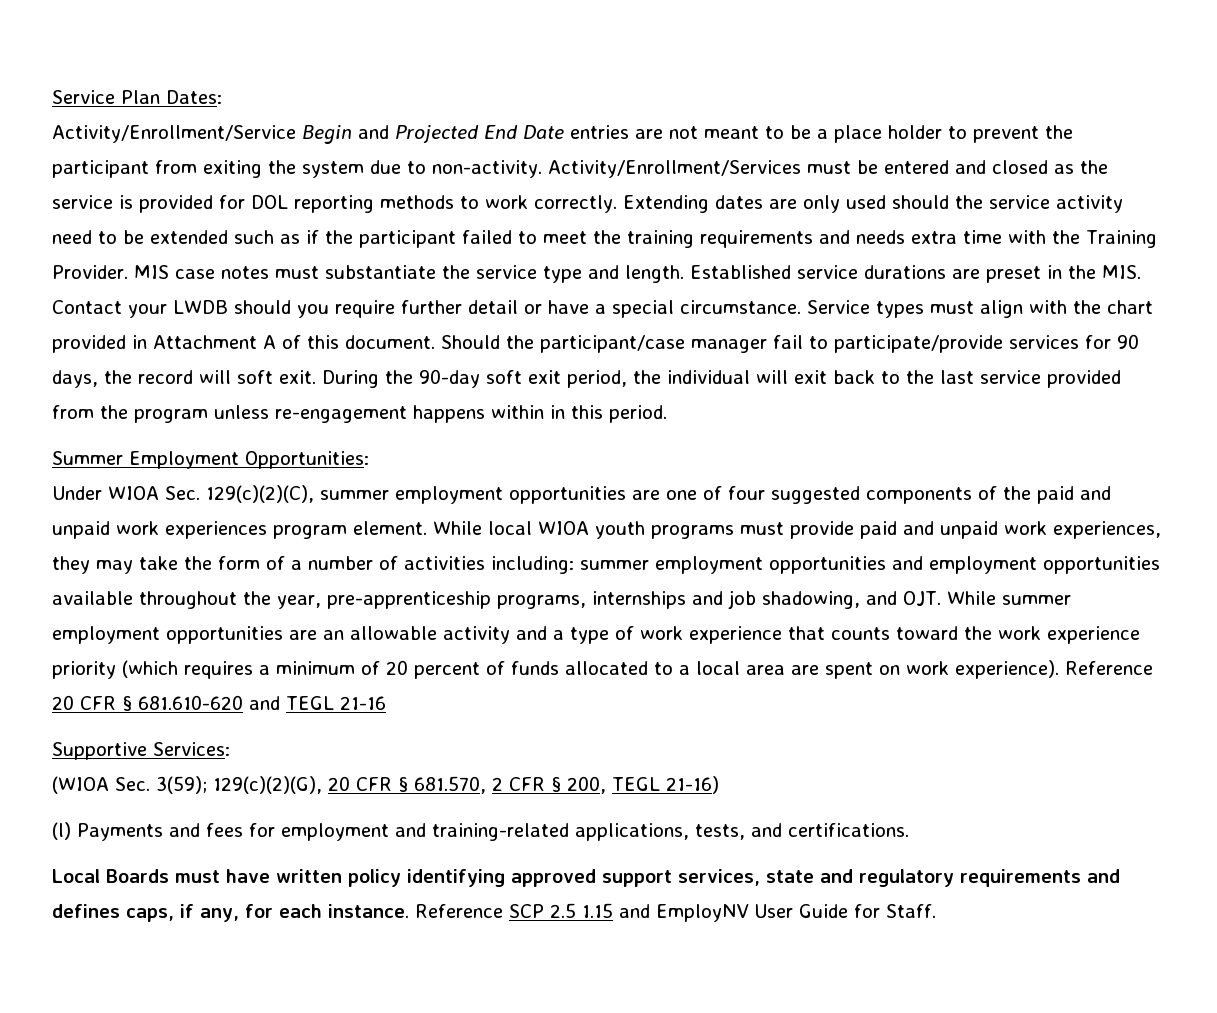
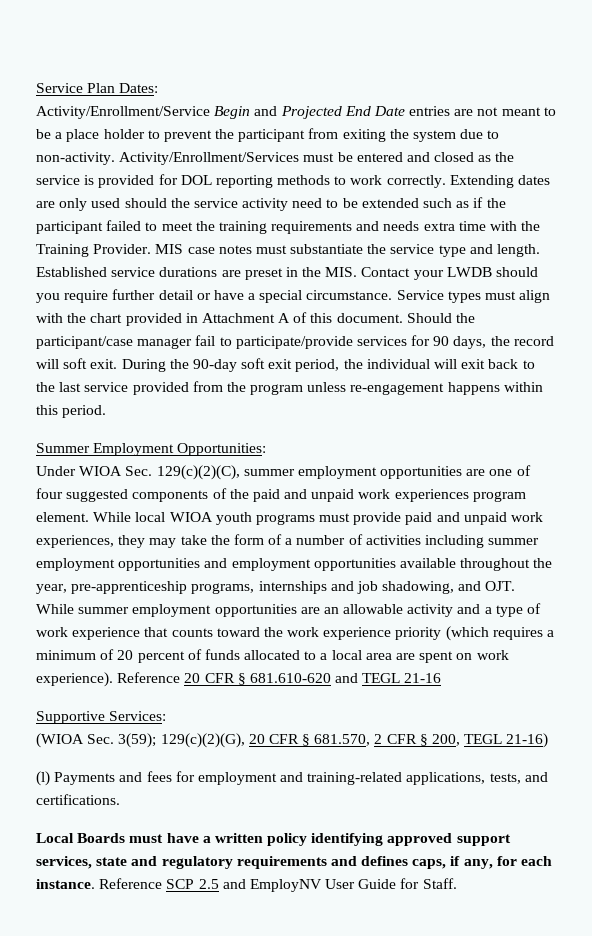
[550,405,565,419] in -> (543, 387) none
[491,556,574,574] including: -> [425,535,485,548] including
(270, 876) none -> [202,836,211,843] a
[582,903,613,918] 1.15 -> (219, 884) none

